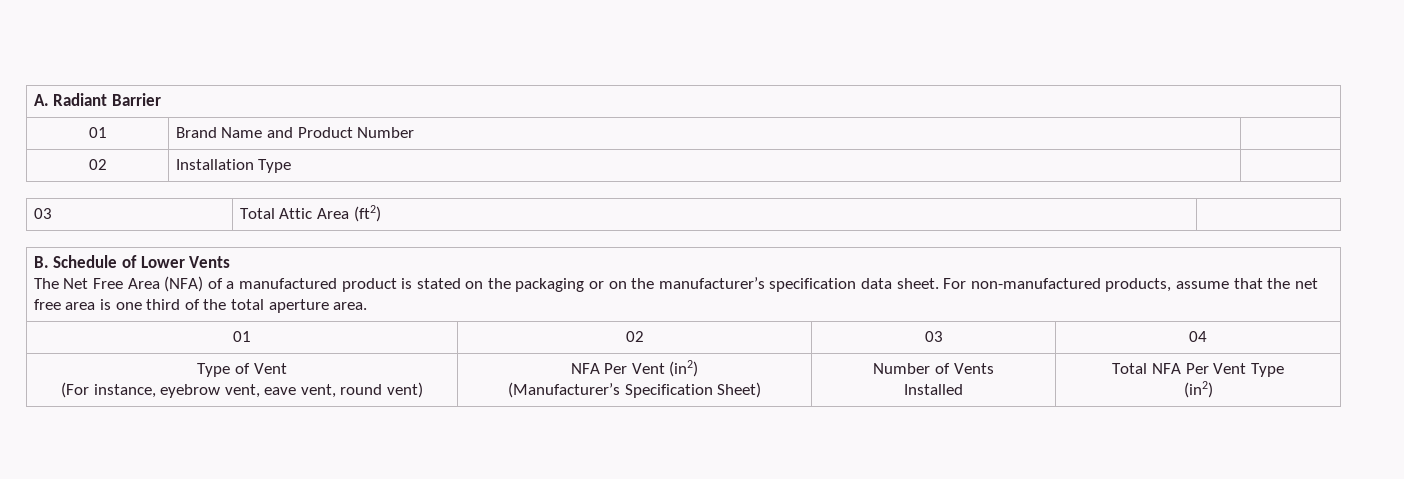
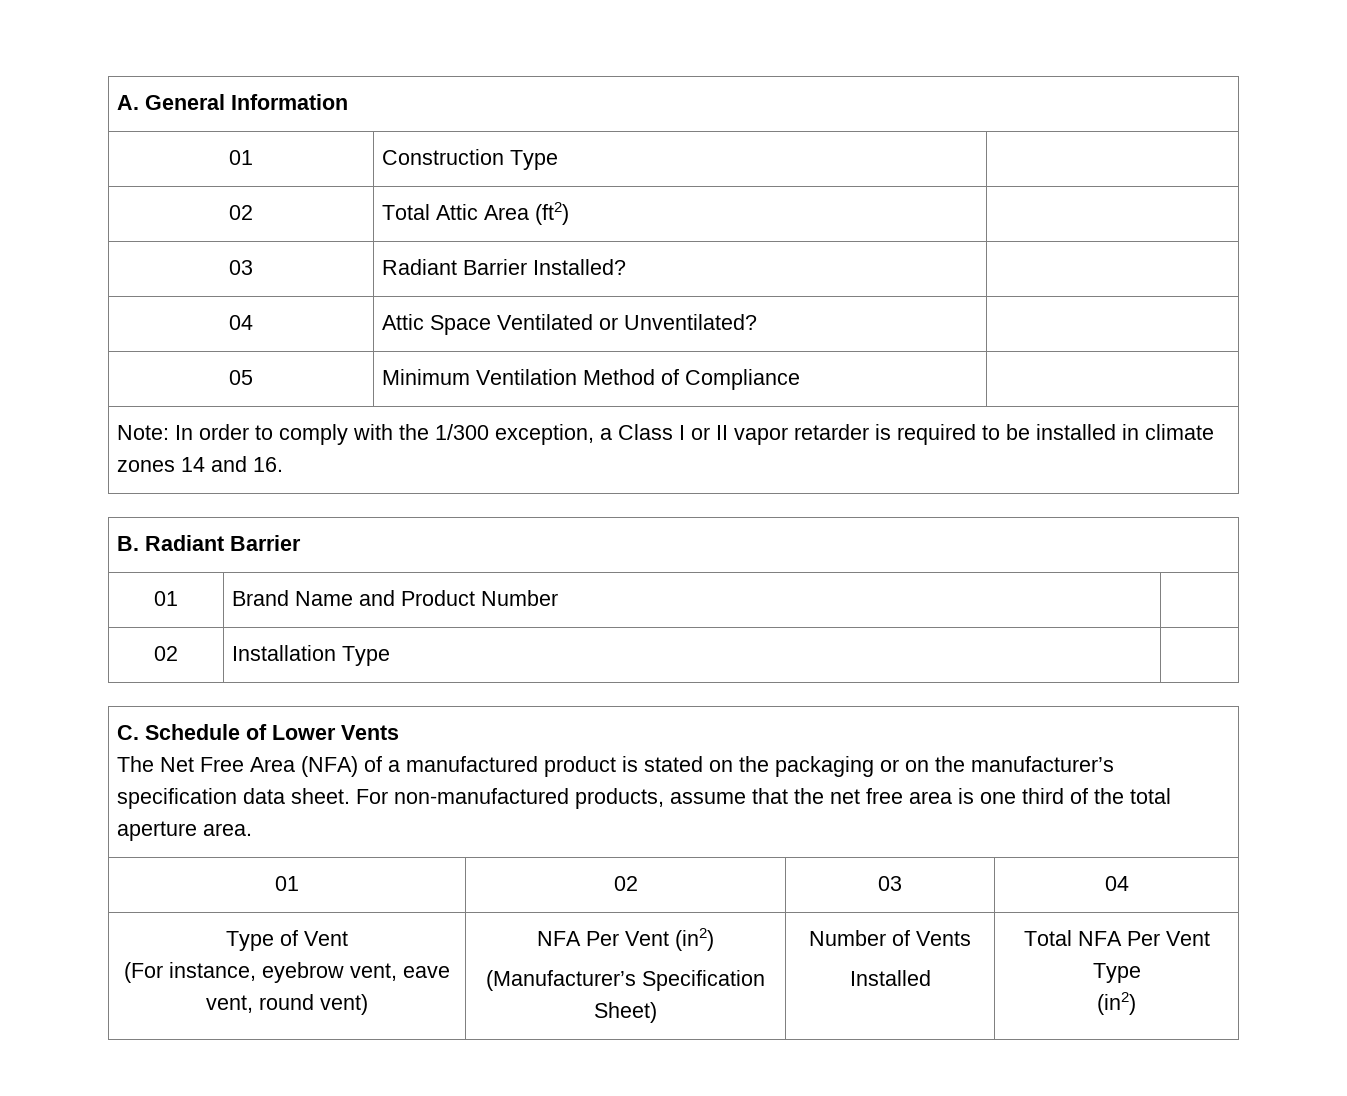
(49, 100) none -> [145,94,349,110] [229,150,253,165] [382,149,559,170] [229,205,253,220] [382,202,570,225] [229,260,253,275] [382,259,627,275] [229,315,253,330] [382,314,758,335] [229,370,253,385] [382,369,801,390] [117,424,1215,445] [117,456,284,472] [117,536,140,551] General Information // 01 | Construction Type | // 02 | Total Attic Area (ft2) | // 03 | Radiant Barrier Installed? | // 04 | Attic Space Ventilated or Unventilated? | // 05 | Minimum Ventilation Method of Compliance | // Note: In order to comply with the 1/300 exception, a Class I or II vapor retarder is required to be installed in climate zones 14 and 16. // B.
[33,208,52,219] [239,205,381,222] [33,256,49,268] 03 | Total Attic Area (ft2) | // B. -> [117,725,140,740] C.

